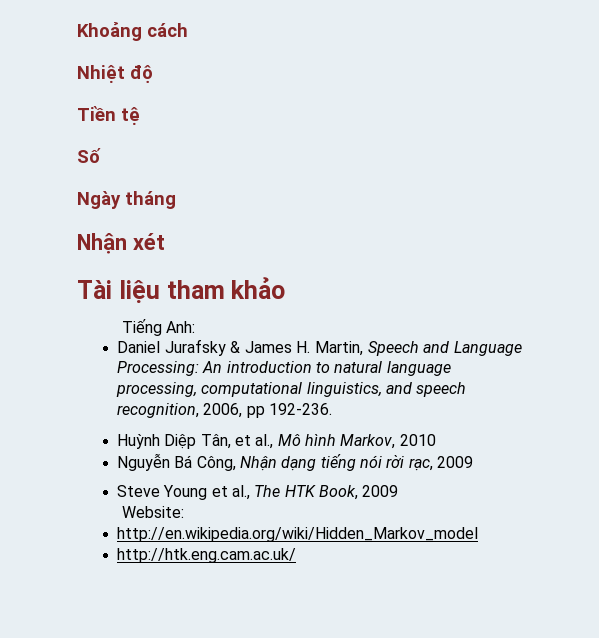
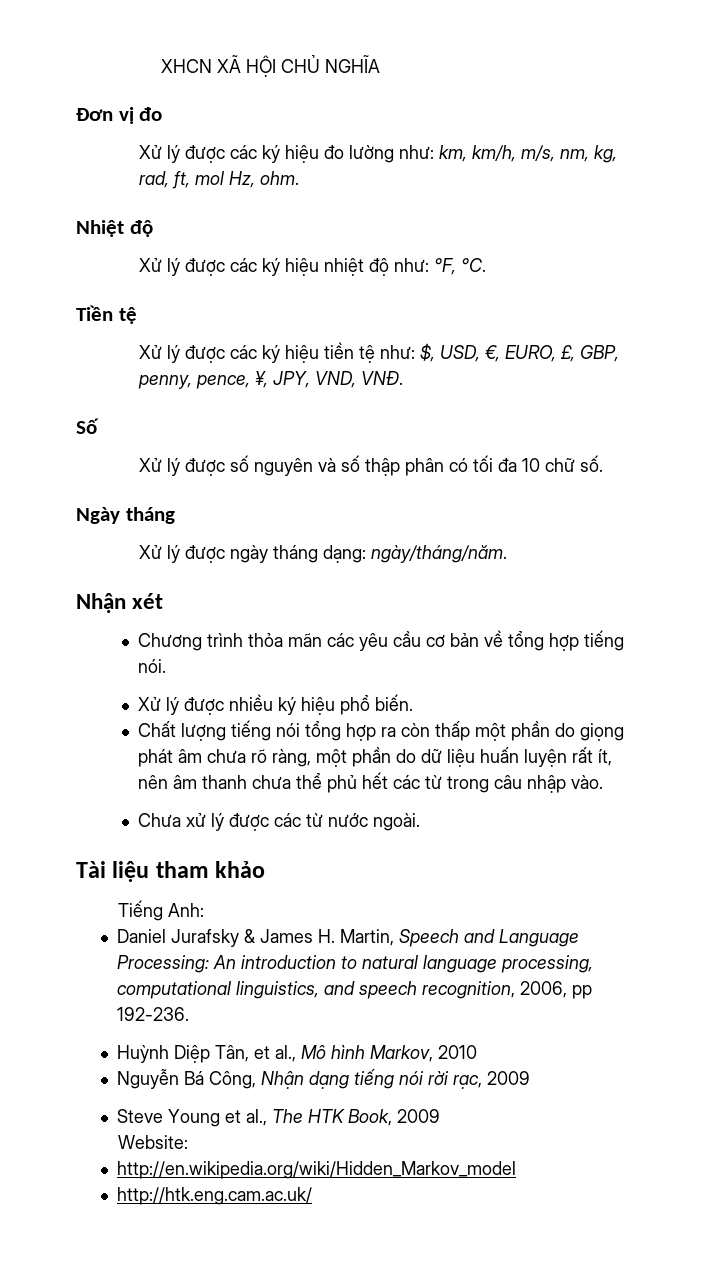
[77,22,188,41] [77,65,153,83] [77,106,140,125] [77,148,101,163] [77,191,176,209] [77,233,165,254] Khoảng cách // Nhiệt độ // Tiền tệ // Số // Ngày tháng // Nhận xét -> [160,55,380,77] [76,107,163,124] [139,145,618,163] [139,171,300,189] [76,220,153,237] [139,258,487,276] [76,305,137,324] [139,342,620,363] [138,371,404,389] [76,418,99,434] [139,455,604,476] [76,507,175,524] [139,545,508,563] [76,593,164,613] [138,630,625,651] [138,659,167,673] [138,694,414,715] [138,720,625,741] [138,747,613,767] [138,772,604,793] [138,813,421,831] XHCN XÃ HỘI CHỦ NGHĨA // Đơn vị đo // Xử lý được các ký hiệu đo lường như: km, km/h, m/s, nm, kg, rad, ft, mol Hz, ohm. // Nhiệt độ // Xử lý được các ký hiệu nhiệt độ như: °F, °C. // Tiền tệ // Xử lý được các ký hiệu tiền tệ như: $, USD, €, EURO, £, GBP, penny, pence, ¥, JPY, VND, VNĐ. // Số // Xử lý được số nguyên và số thập phân có tối đa 10 chữ số. // Ngày tháng // Xử lý được ngày tháng dạng: ngày/tháng/năm. // Nhận xét // Chương trình thỏa mãn các yêu cầu cơ bản về tổng hợp tiếng nói. // Xử lý được nhiều ký hiệu phổ biến. // Chất lượng tiếng nói tổng hợp ra còn thấp một phần do giọng phát âm chưa rõ ràng, một phần do dữ liệu huấn luyện rất ít, nên âm thanh chưa thể phủ hết các từ trong câu nhập vào. // Chưa xử lý được các từ nước ngoài.

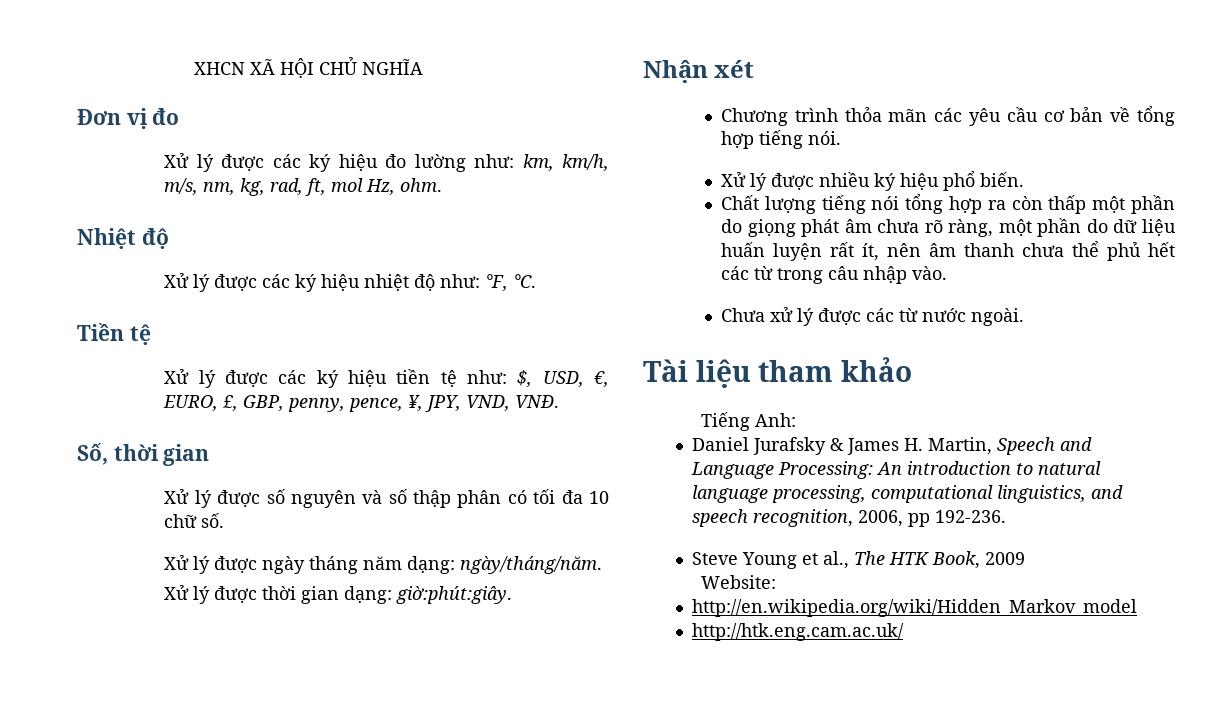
[76,418,99,434] Số -> [77,443,210,466] Số, thời gian
[76,507,175,524] // Ngày tháng -> (225, 520) none
(319, 554) none -> [363,556,403,570] năm
(508, 554) none -> [164,585,513,604] // Xử lý được thời gian dạng: giờ:phút:giây.
[116,1045,477,1063] [116,1068,530,1089] // Huỳnh Diệp Tân, et al., Mô hình Markov, 2010 // Nguyễn Bá Công, Nhận dạng tiếng nói rời rạc, 2009 -> (1006, 516) none

